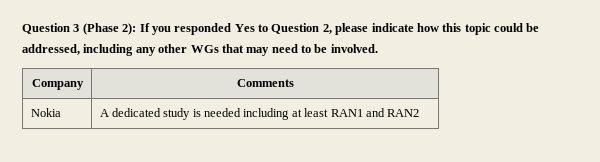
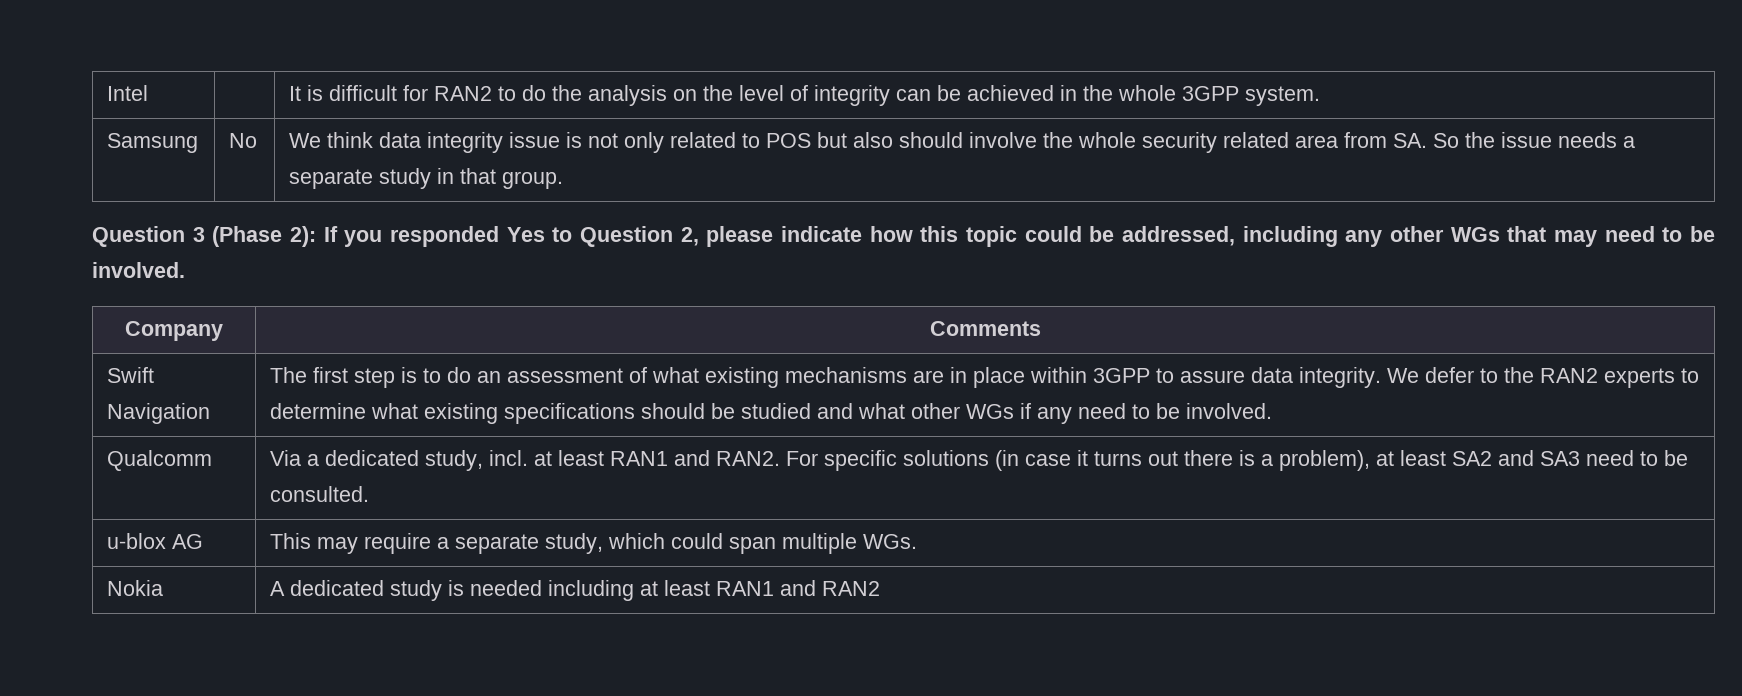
(22, 28) none -> [107,85,149,101] [289,85,1321,106] [107,133,199,153] [229,133,258,148] [289,132,1636,153] [289,168,564,189] Intel | | It is difficult for RAN2 to do the analysis on the level of integrity can be achieved in the whole 3GPP system. // Samsung | No | We think data integrity issue is not only related to POS but also should involve the whole security related area from SA. So the issue needs a separate study in that group. //
(294, 83) none -> [107,367,155,383] [107,403,211,424] [270,367,1700,388] [270,403,1273,424] [107,450,213,471] [270,450,1689,471] [270,486,370,502] [107,533,204,549] [270,533,918,554] // Swift Navigation | The first step is to do an assessment of what existing mechanisms are in place within 3GPP to assure data integrity. We defer to the RAN2 experts to determine what existing specifications should be studied and what other WGs if any need to be involved. // Qualcomm | Via a dedicated study, incl. at least RAN1 and RAN2. For specific solutions (in case it turns out there is a problem), at least SA2 and SA3 need to be consulted. // u-blox AG | This may require a separate study, which could span multiple WGs.

